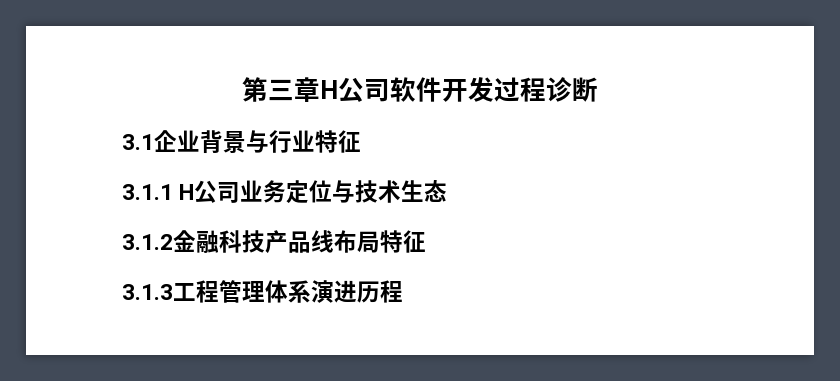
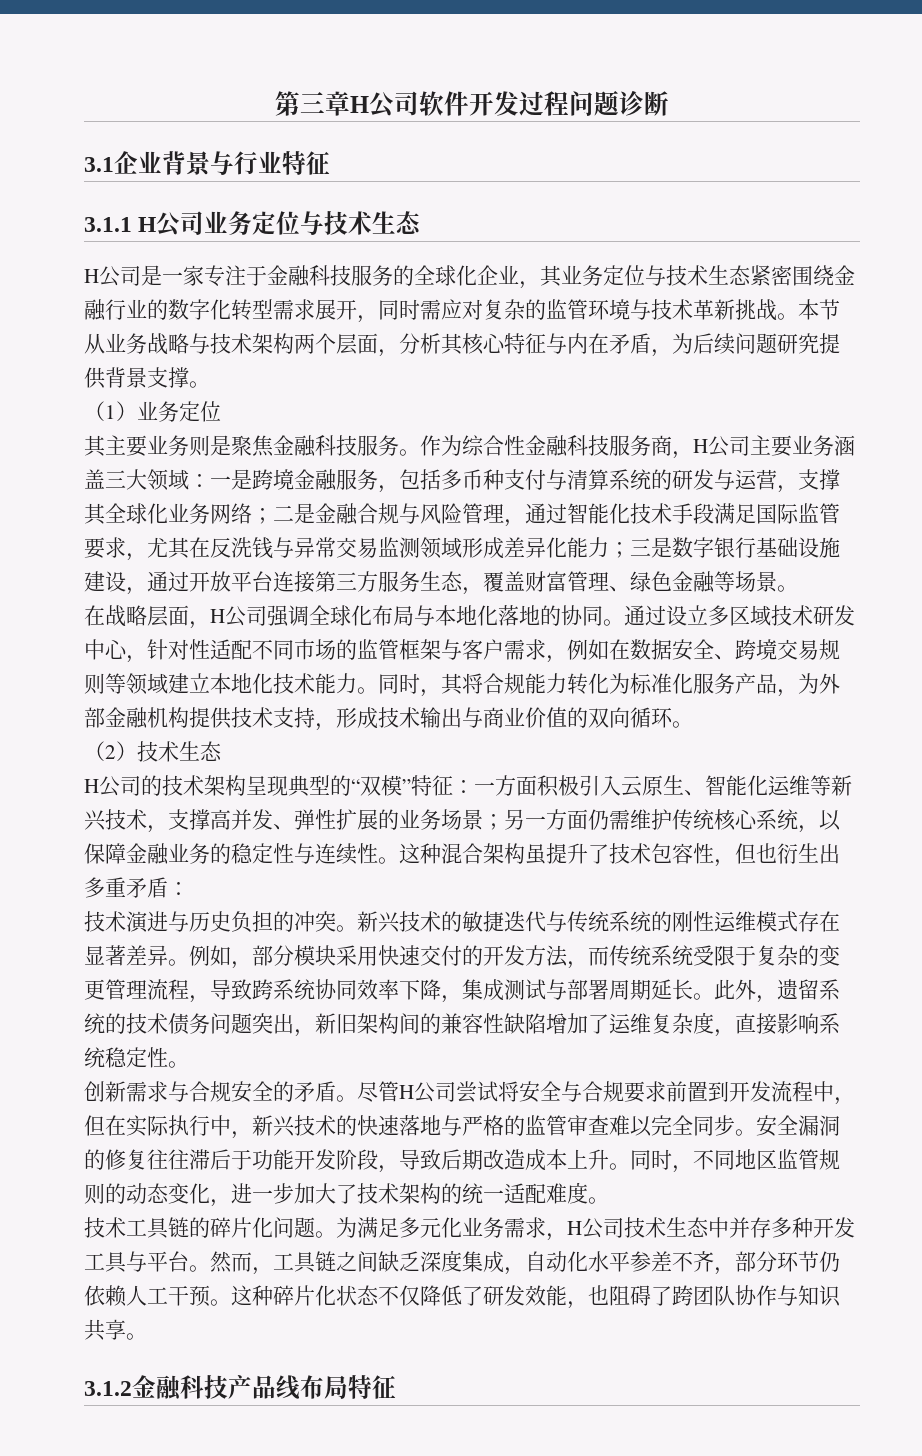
(546, 89) none -> [569,90,619,116] 问题
(448, 191) none -> [84,265,855,289] [84,299,840,323] [84,333,840,357] [84,367,210,389] [84,401,221,422] [84,435,855,459] [84,469,840,493] [84,503,840,527] [84,537,840,561] [84,571,798,595] [84,605,855,629] [84,639,840,663] [84,673,840,697] [84,707,693,731] [84,741,222,762] [84,775,852,797] [84,809,841,833] [84,843,840,867] [84,877,189,898] [84,911,840,933] [84,945,840,969] [84,979,840,1003] [84,1012,840,1037] [84,1047,189,1068] [84,1081,855,1105] [84,1115,840,1139] [84,1149,840,1173] [84,1182,609,1207] [84,1217,855,1241] [84,1250,840,1275] [84,1285,841,1309] [84,1319,147,1341] // H公司是一家专注于金融科技服务的全球化企业，其业务定位与技术生态紧密围绕金融行业的数字化转型需求展开，同时需应对复杂的监管环境与技术革新挑战。本节从业务战略与技术架构两个层面，分析其核心特征与内在矛盾，为后续问题研究提供背景支撑。 // （1）业务定位 // 其主要业务则是聚焦金融科技服务。作为综合性金融科技服务商，H公司主要业务涵盖三大领域：一是跨境金融服务，包括多币种支付与清算系统的研发与运营，支撑其全球化业务网络；二是金融合规与风险管理，通过智能化技术手段满足国际监管要求，尤其在反洗钱与异常交易监测领域形成差异化能力；三是数字银行基础设施建设，通过开放平台连接第三方服务生态，覆盖财富管理、绿色金融等场景。 // 在战略层面，H公司强调全球化布局与本地化落地的协同。通过设立多区域技术研发中心，针对性适配不同市场的监管框架与客户需求，例如在数据安全、跨境交易规则等领域建立本地化技术能力。同时，其将合规能力转化为标准化服务产品，为外部金融机构提供技术支持，形成技术输出与商业价值的双向循环。 // （2）技术生态 // H公司的技术架构呈现典型的“双模”特征：一方面积极引入云原生、智能化运维等新兴技术，支撑高并发、弹性扩展的业务场景；另一方面仍需维护传统核心系统，以保障金融业务的稳定性与连续性。这种混合架构虽提升了技术包容性，但也衍生出多重矛盾： // 技术演进与历史负担的冲突。新兴技术的敏捷迭代与传统系统的刚性运维模式存在显著差异。例如，部分模块采用快速交付的开发方法，而传统系统受限于复杂的变更管理流程，导致跨系统协同效率下降，集成测试与部署周期延长。此外，遗留系统的技术债务问题突出，新旧架构间的兼容性缺陷增加了运维复杂度，直接影响系统稳定性。 // 创新需求与合规安全的矛盾。尽管H公司尝试将安全与合规要求前置到开发流程中，但在实际执行中，新兴技术的快速落地与严格的监管审查难以完全同步。安全漏洞的修复往往滞后于功能开发阶段，导致后期改造成本上升。同时，不同地区监管规则的动态变化，进一步加大了技术架构的统一适配难度。 // 技术工具链的碎片化问题。为满足多元化业务需求，H公司技术生态中并存多种开发工具与平台。然而，工具链之间缺乏深度集成，自动化水平参差不齐，部分环节仍依赖人工干预。这种碎片化状态不仅降低了研发效能，也阻碍了跨团队协作与知识共享。
[122,280,403,303] // 3.1.3工程管理体系演进历程 -> (396, 1387) none

